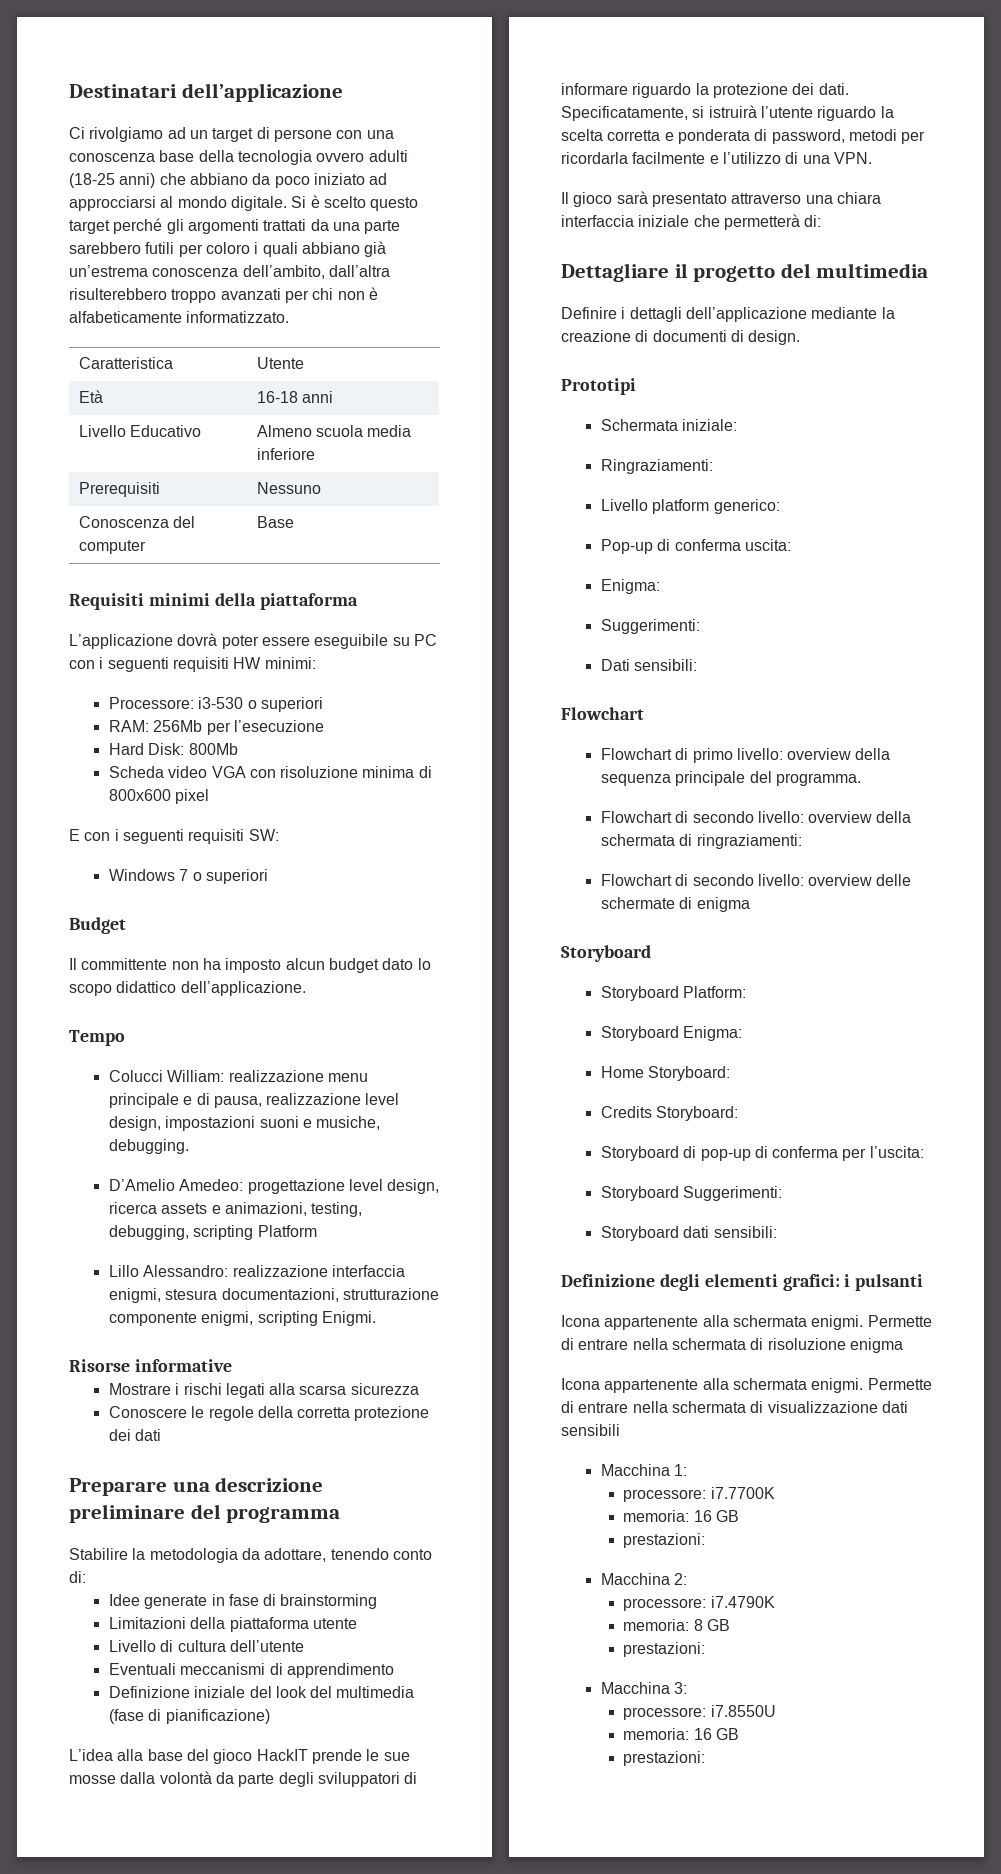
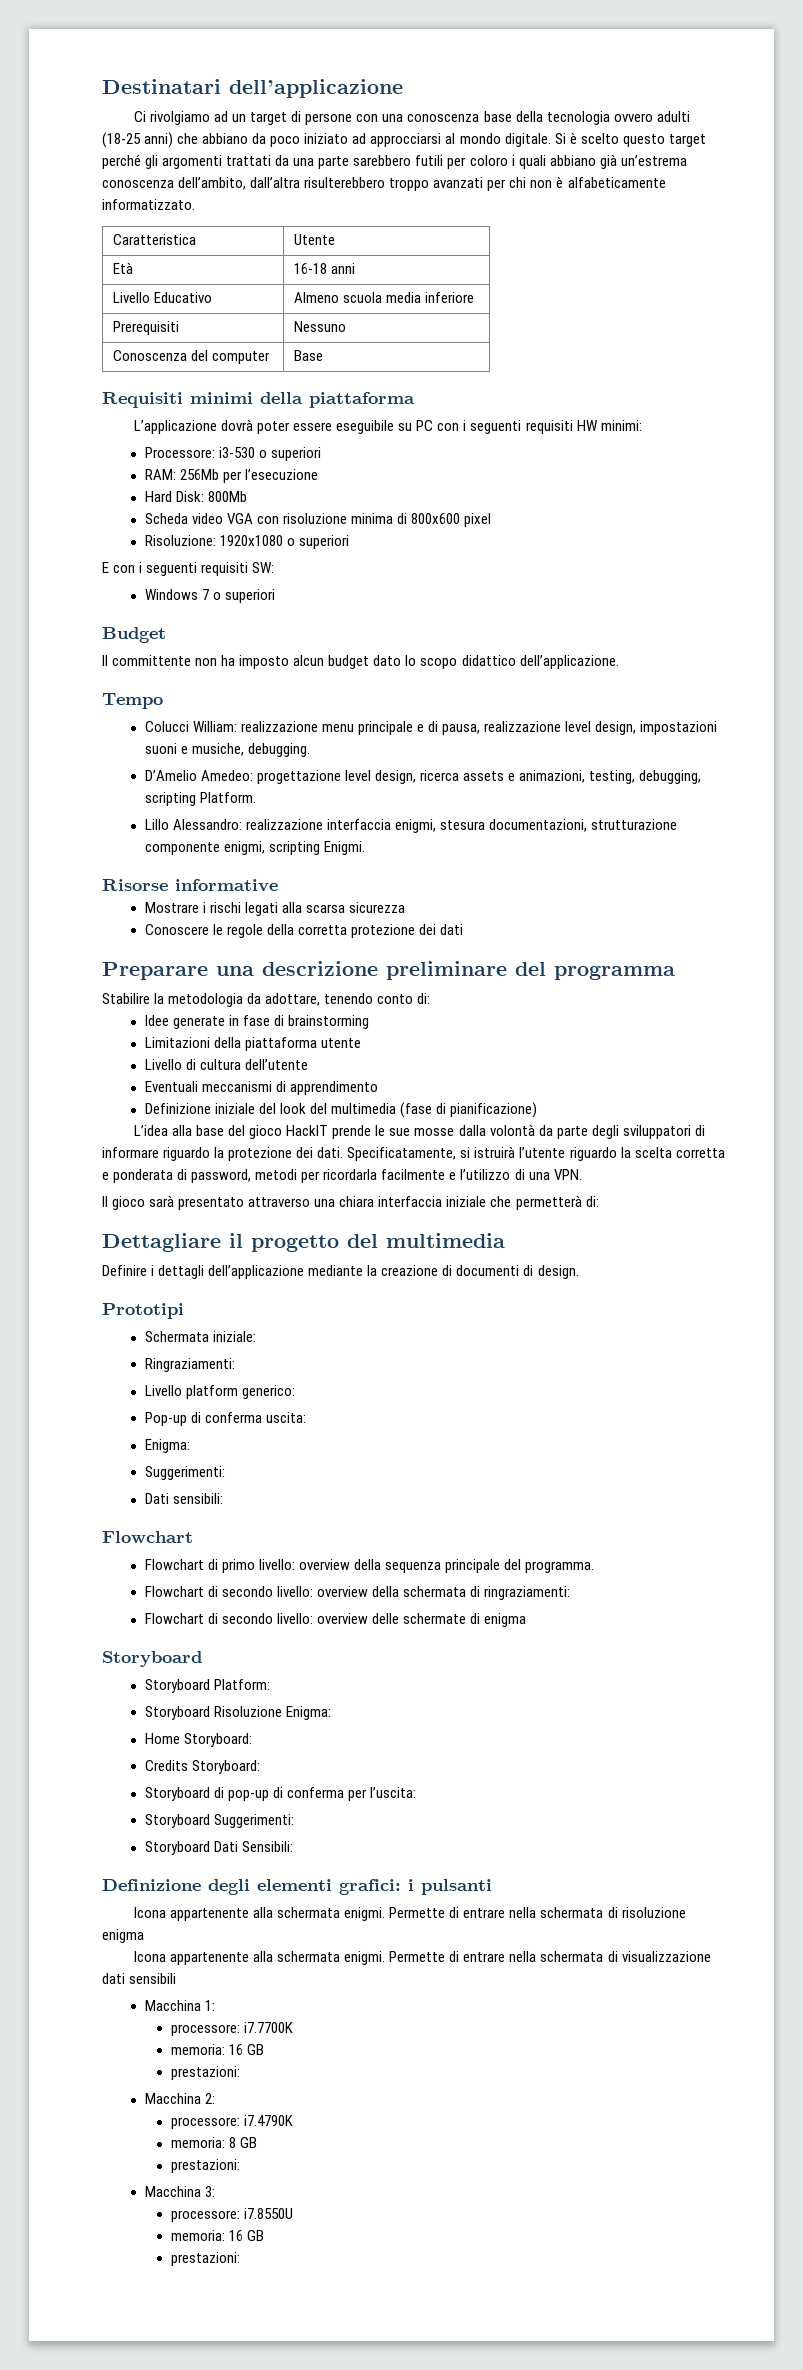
(210, 796) none -> [144,535,349,549] // Risoluzione: 1920x1080 o superiori
[257,1225,317,1237] Platform -> [199,792,256,803] Platform.
(679, 1033) none -> [213,1706,282,1717] Risoluzione
[683,1226,777,1238] dati sensibili: -> [213,1841,293,1852] Dati Sensibili:

